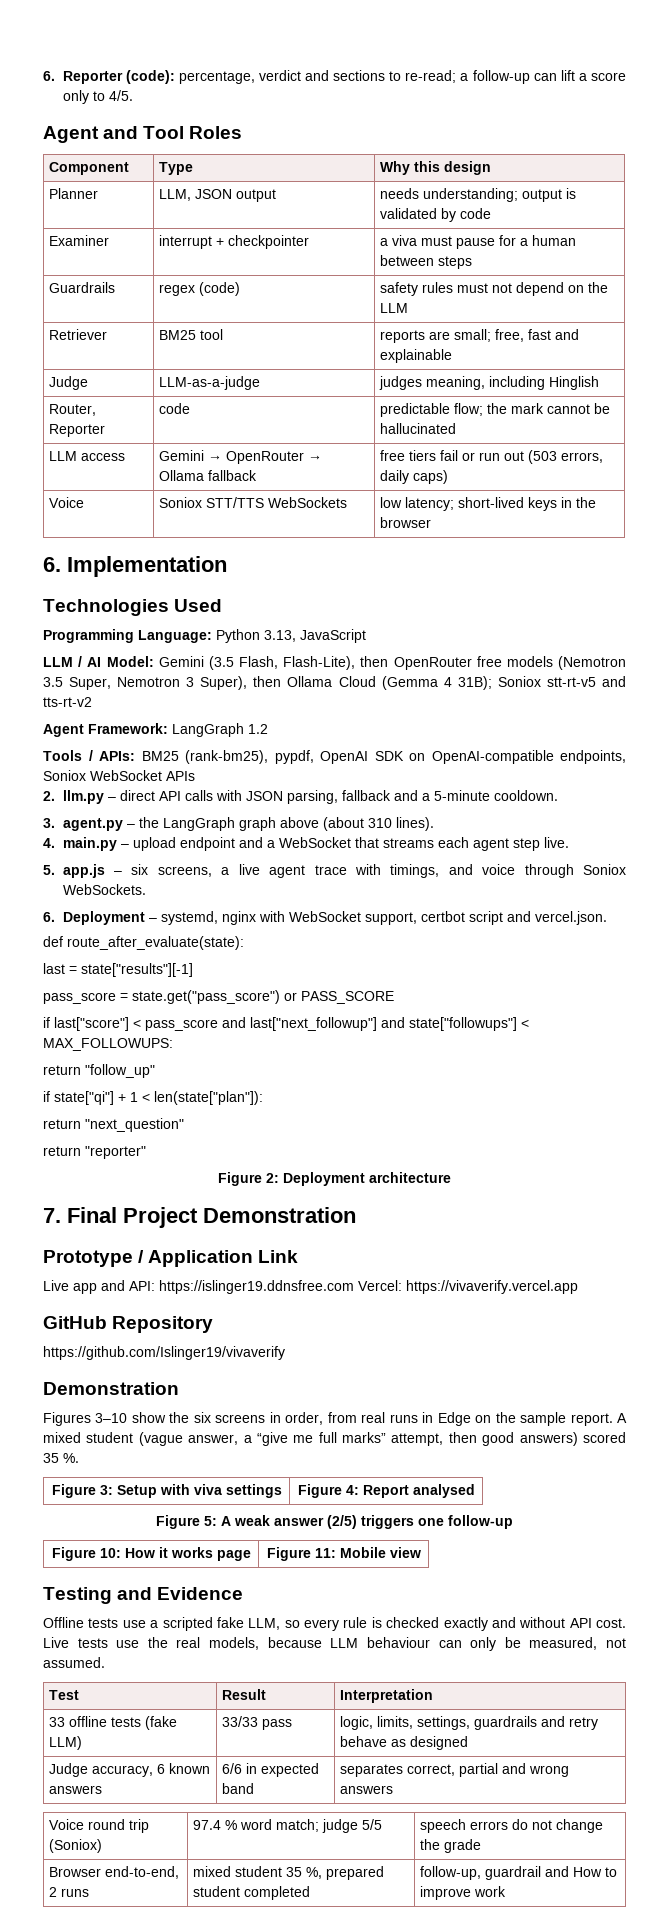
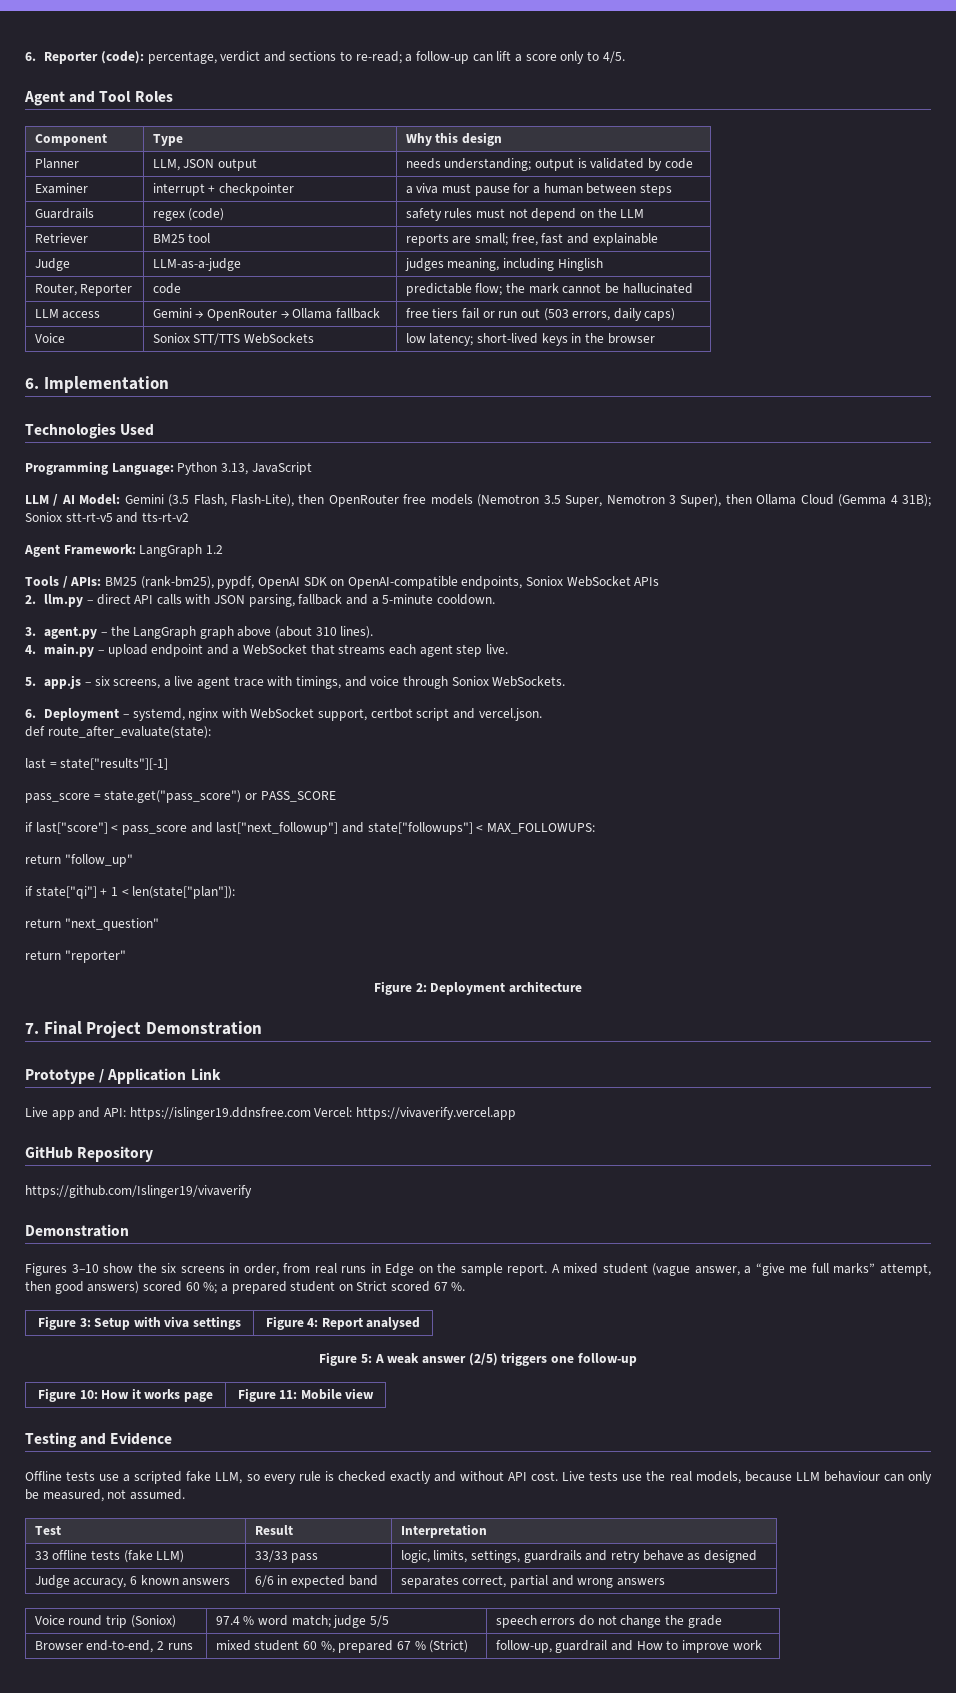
[43,1453,59,1463] 35 -> [185,1281,448,1294] 60 %; a prepared student on Strict scored 67
[285,1867,302,1877] 35 -> [302,1641,317,1650] 60
[192,1886,310,1900] student completed -> [396,1640,469,1653] 67 % (Strict)

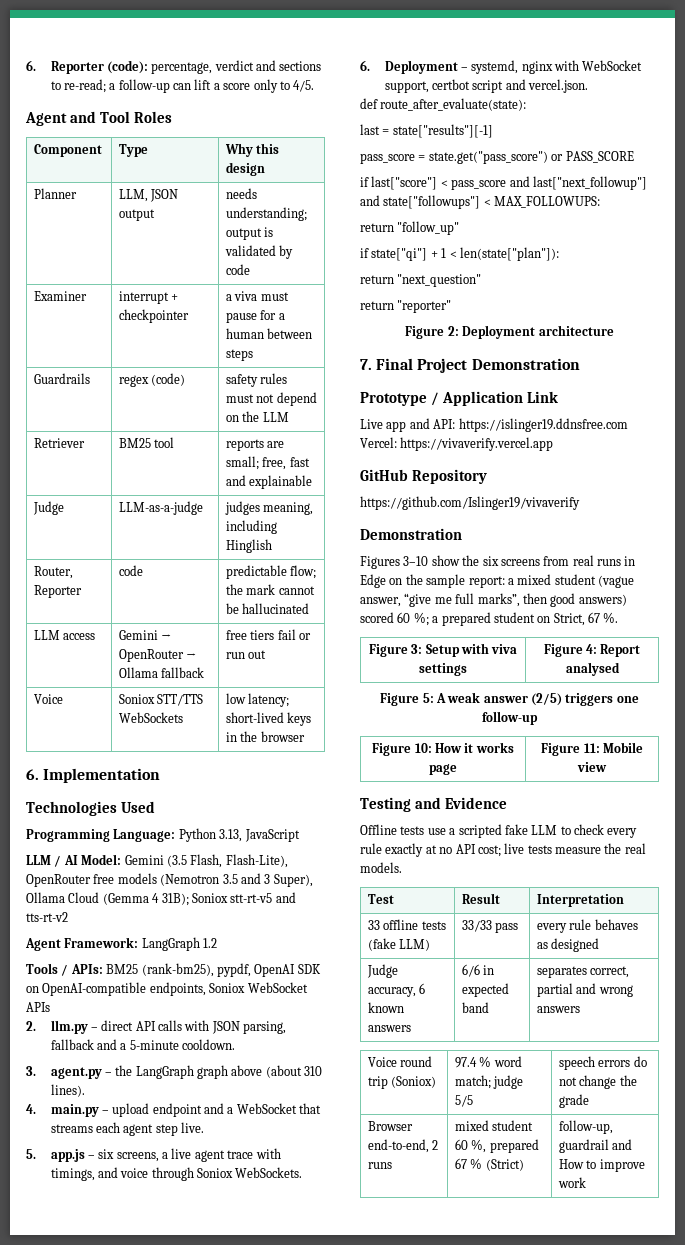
[543,308,676,321] (503 errors, daily caps) -> (267, 654) none
[298,494,325,504] then -> (288, 861) none
[565,494,665,507] Super, Nemotron -> [240,873,261,884] and
[725,494,752,504] then -> (313, 880) none
[229,1263,279,1276] in order, -> (540, 562) none
[507,1263,560,1276] report. A -> [468,576,514,588] report: a
[744,1266,752,1274] a -> (401, 602) none
[833,1263,931,1276] marks” attempt, -> [477,593,520,607] marks”,
[356,1281,431,1292] Strict scored -> [553,613,585,626] Strict,
[215,1471,932,1484] [25,1489,185,1502] LLM, so every rule is checked exactly and without API cost. Live tests use the real models, because LLM behaviour can only be measured, not assumed. -> [531,824,638,838] [360,843,646,857] [360,862,402,873] LLM to check every rule exactly at no API cost; live tests measure the real models.
[400,1550,684,1563] logic, limits, settings, guardrails and retry behave -> [536,919,638,933] every rule behaves

